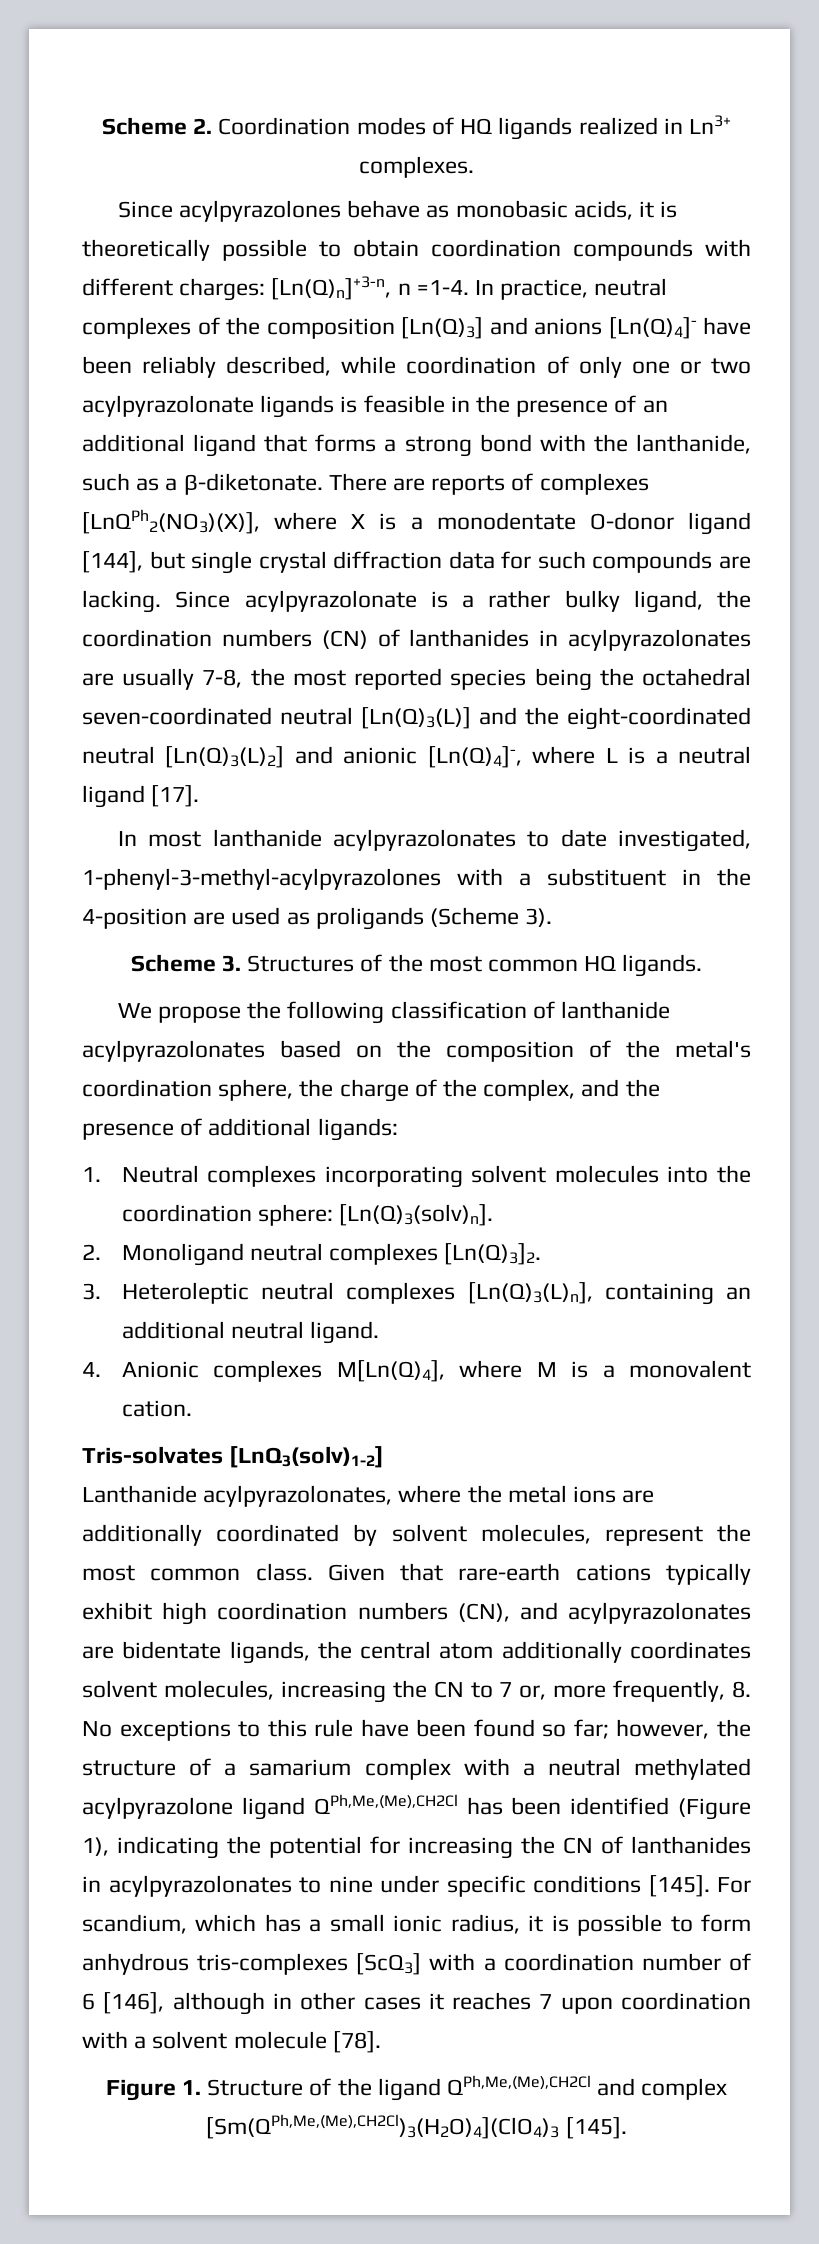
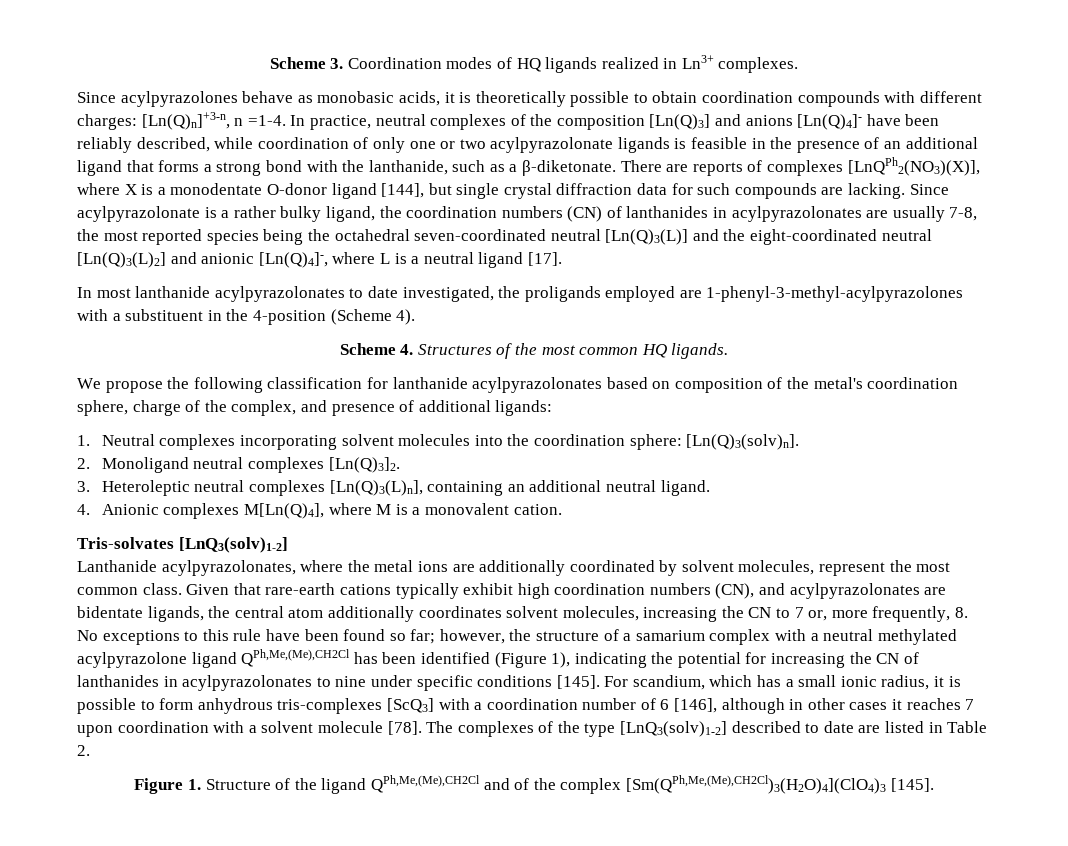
[102,117,213,135] Scheme 2. -> [269,57,344,69] Scheme 3.
(752, 840) none -> [498,286,702,302] the proligands employed are
[193,907,553,930] [130,954,241,972] are used as proligands (Scheme 3). // Scheme 3. -> [330,309,416,325] [339,343,414,355] (Scheme 4). // Scheme 4.
[532,1001,555,1019] of -> [366,377,388,389] for
[397,1040,431,1058] the -> (671, 385) none
[299,1079,334,1097] the -> (128, 408) none
[625,1079,660,1097] the -> (327, 406) none
(381, 2042) none -> [426,721,988,737] [77,745,90,756] The complexes of the type [LnQ3(solv)1-2] described to date are listed in Table 2.
(636, 2087) none -> [514,778,556,790] of the

